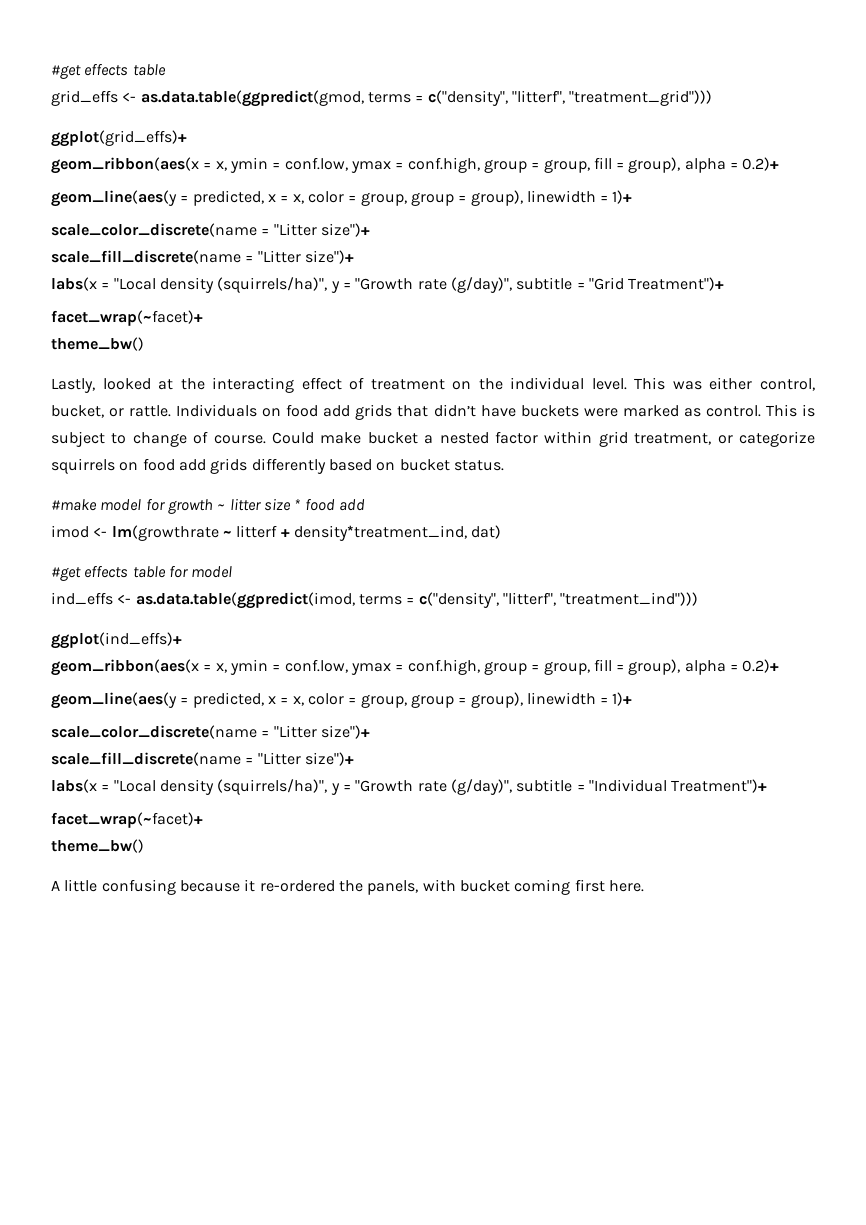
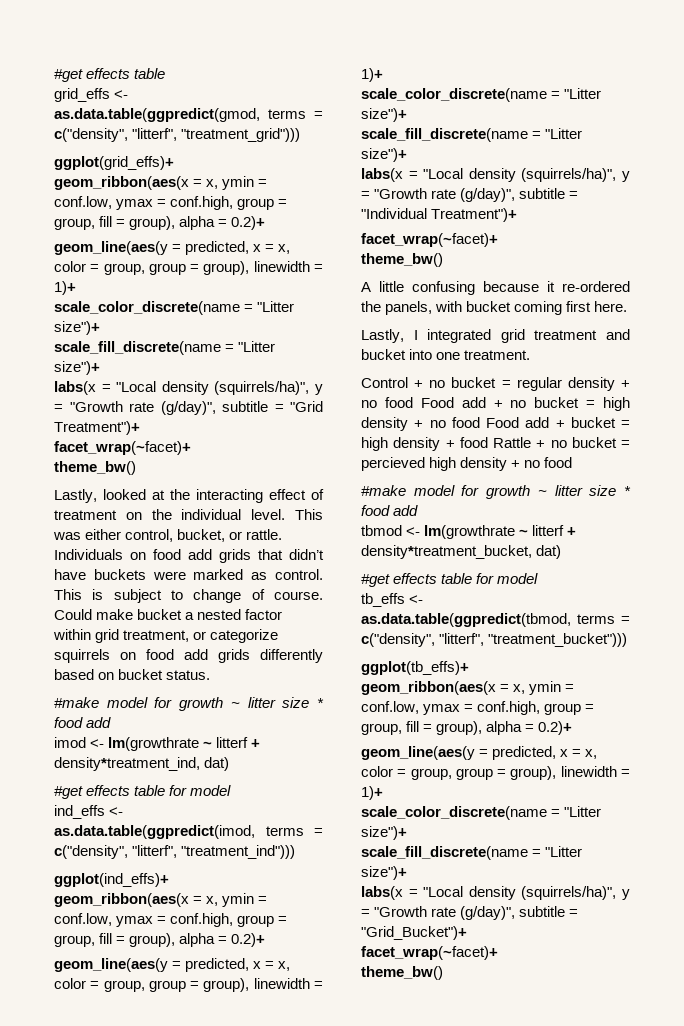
(644, 886) none -> [361,329,630,343] [361,349,531,360] [361,377,630,391] [361,397,630,411] [361,417,630,431] [361,437,630,451] [361,457,573,471] [361,485,631,499] [361,505,419,516] [361,525,577,539] [361,545,562,559] [361,573,539,587] [361,593,424,607] [361,613,630,627] [361,633,628,647] [361,661,469,675] [361,681,575,695] [361,701,595,715] [361,721,573,735] [361,746,598,760] [361,766,630,780] [361,786,383,800] [361,806,602,820] [361,826,407,840] [361,846,583,860] [361,866,407,880] [361,886,630,900] [361,906,579,920] [361,926,467,940] [361,946,498,960] [361,966,443,980] // Lastly, I integrated grid treatment and bucket into one treatment. // Control + no bucket = regular density + no food Food add + no bucket = high density + no food Food add + bucket = high density + food Rattle + no bucket = percieved high density + no food // #make model for growth ~ litter size * food add // tbmod <- lm(growthrate ~ litterf + density*treatment_bucket, dat) // #get effects table for model // tb_effs <- as.data.table(ggpredict(tbmod, terms = c("density", "litterf", "treatment_bucket"))) // ggplot(tb_effs)+ // geom_ribbon(aes(x = x, ymin = conf.low, ymax = conf.high, group = group, fill = group), alpha = 0.2)+ // geom_line(aes(y = predicted, x = x, color = group, group = group), linewidth = 1)+ // scale_color_discrete(name = "Litter size")+ // scale_fill_discrete(name = "Litter size")+ // labs(x = "Local density (squirrels/ha)", y = "Growth rate (g/day)", subtitle = "Grid_Bucket")+ // facet_wrap(~facet)+ // theme_bw()

